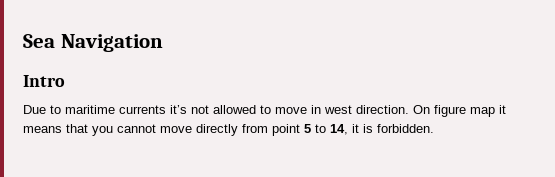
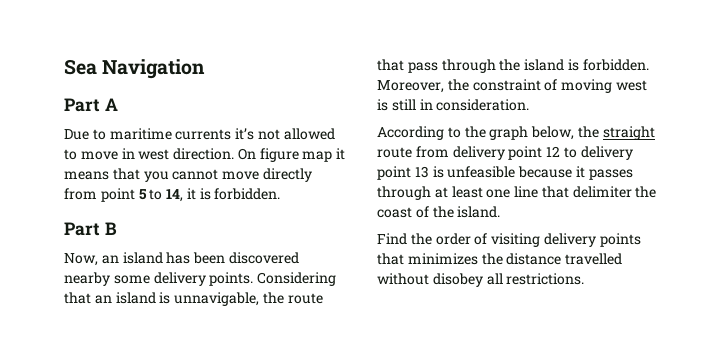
[23,75,65,87] Intro -> [64,98,118,112] Part A
(434, 128) none -> [64,222,117,236] [64,252,299,266] [64,272,337,286] [64,292,323,306] [377,59,649,73] [377,79,647,93] [377,99,530,111] [377,126,655,140] [377,146,633,160] [377,166,633,180] [377,186,657,200] [377,206,501,218] [377,233,641,247] [377,253,623,265] [377,273,585,287] // Part B // Now, an island has been discovered nearby some delivery points. Considering that an island is unnavigable, the route that pass through the island is forbidden. Moreover, the constraint of moving west is still in consideration. // According to the graph below, the straight route from delivery point 12 to delivery point 13 is unfeasible because it passes through at least one line that delimiter the coast of the island. // Find the order of visiting delivery points that minimizes the distance travelled without disobey all restrictions.

